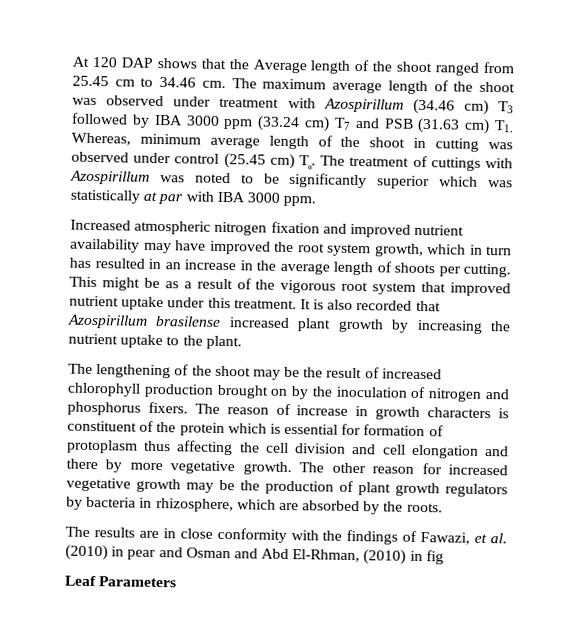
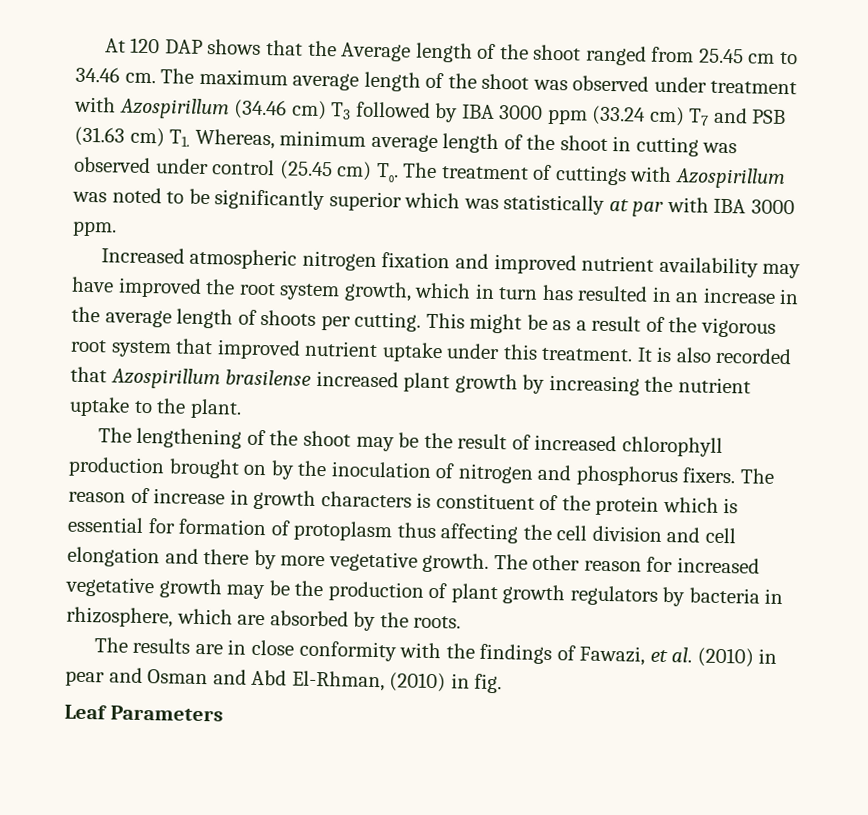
[425,550,444,565] fig -> [474,673,503,694] fig.

